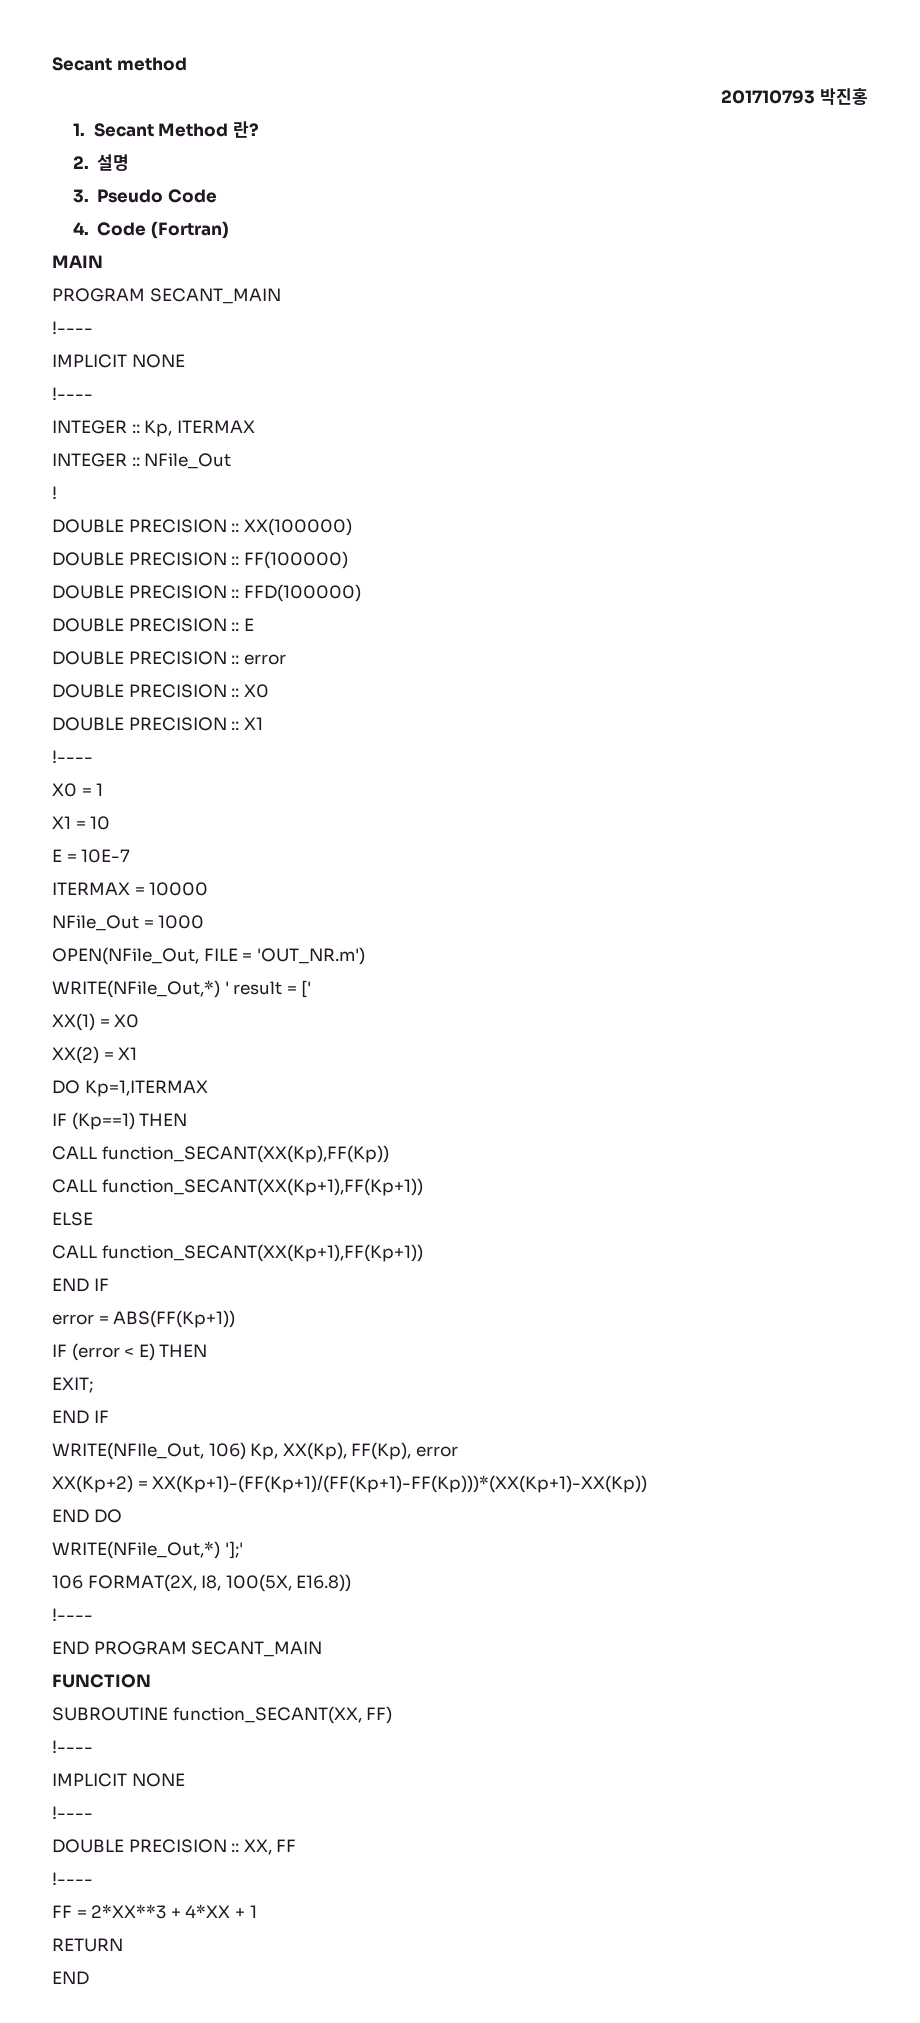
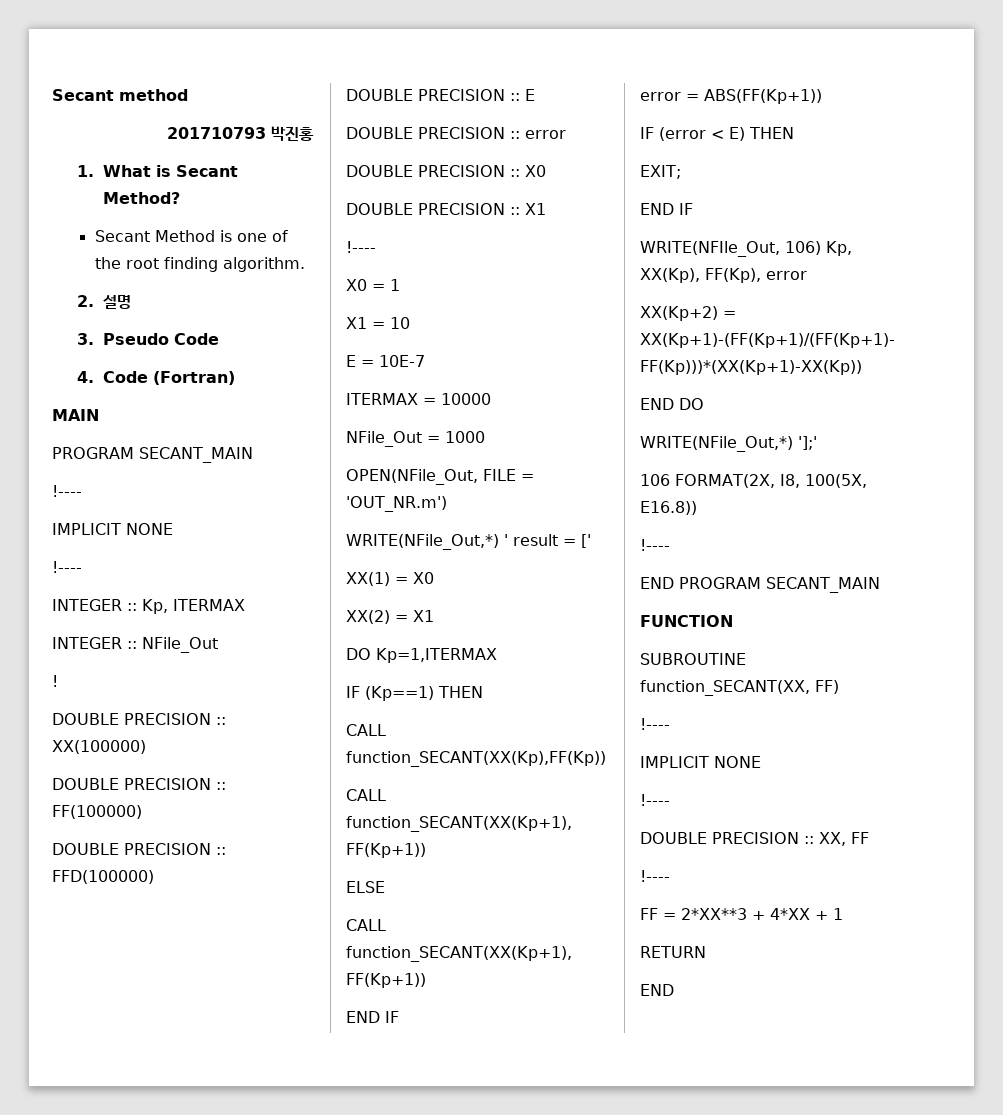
[93,121,260,138] Secant Method 란? -> [102,165,238,177] [102,192,180,204] [94,230,288,242] [94,257,305,272] What is Secant Method? // Secant Method is one of the root finding algorithm.

